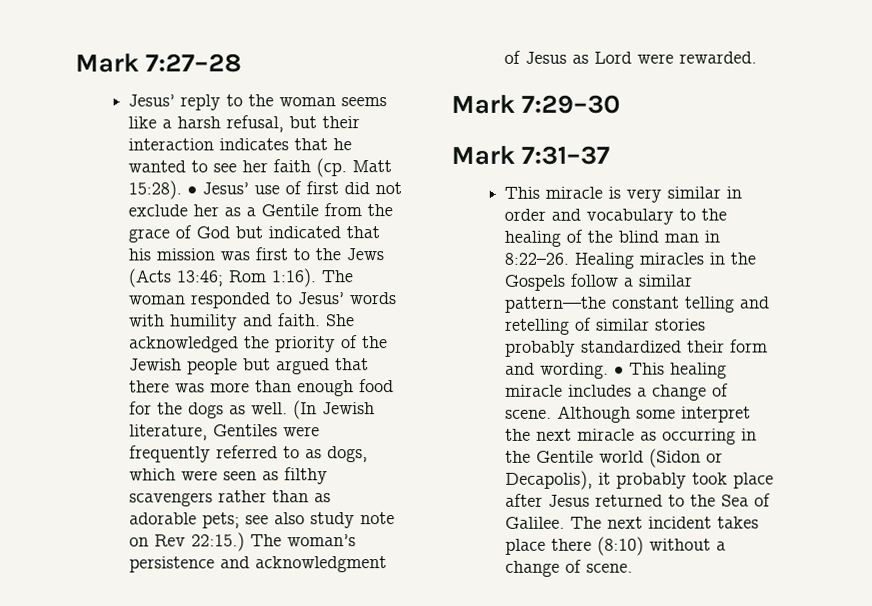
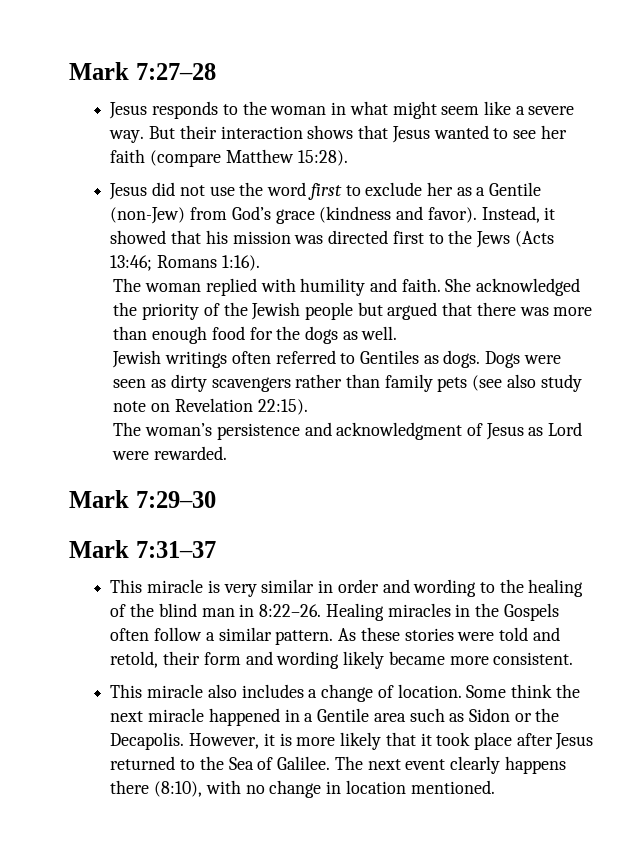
[128,94,222,111] Jesus’ reply -> [109,101,219,119] Jesus responds
[341,97,388,107] [128,115,361,133] [128,138,353,151] seems like a harsh refusal, but their interaction indicates that he -> [331,101,575,119] [109,125,430,143] in what might seem like a severe way. But their interaction shows that Jesus
[316,158,393,178] (cp. Matt -> [150,149,294,167] (compare Matthew
[187,181,403,195] • Jesus’ use of first did not -> [109,182,361,200] // Jesus did not use the word first to
[324,203,394,217] [128,225,342,243] from the grace of God but indicated -> [110,206,556,224] [110,230,167,244] (non-Jew) from God’s grace (kindness and favor). Instead, it showed
(251, 256) none -> [328,230,389,244] directed
[228,270,267,283] Rom -> [157,255,218,268] Romans
(317, 278) none -> (260, 263) //
[190,292,398,309] responded to Jesus’ words -> [205,278,257,296] replied
[293,400,376,420] [129,424,321,441] [129,445,369,463] [129,468,177,481] (In Jewish literature, Gentiles were frequently referred to as dogs, which -> [112,350,521,368] // Jewish writings often referred to Gentiles as dogs. Dogs
[284,467,329,485] filthy -> [170,374,207,392] dirty
[314,493,332,503] [129,512,270,529] as adorable pets; see -> [384,374,503,392] family pets (see
[154,532,246,552] Rev 22:15.) -> [174,398,308,415] Revelation 22:15). //
[586,208,675,225] vocabulary -> [413,579,477,597] wording
(566, 282) none -> [110,628,150,641] often
[504,296,771,313] [505,317,707,335] [505,339,769,357] [505,362,728,379] [505,383,730,401] [505,405,752,423] [505,428,758,445] [505,448,724,468] [505,470,688,490] pattern—the constant telling and retelling of similar stories probably standardized their form and wording. • This healing miracle includes a change of scene. Although some interpret the next miracle as occurring in the Gentile world (Sidon or Decapolis), it probably -> [275,627,560,645] [110,651,574,669] [110,684,580,702] [110,708,560,726] [110,732,432,750] pattern. As these stories were told and retold, their form and wording likely became more consistent. // This miracle also includes a change of location. Some think the next miracle happened in a Gentile area such as Sidon or the Decapolis. However, it is more likely that it
[648,516,760,529] [505,536,727,556] [505,559,634,577] incident takes place there (8:10) without a change of scene. -> [405,756,566,774] [110,780,495,798] event clearly happens there (8:10), with no change in location mentioned.

